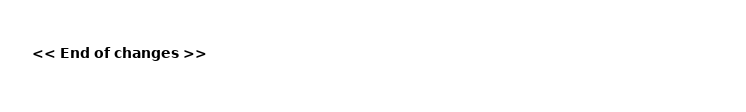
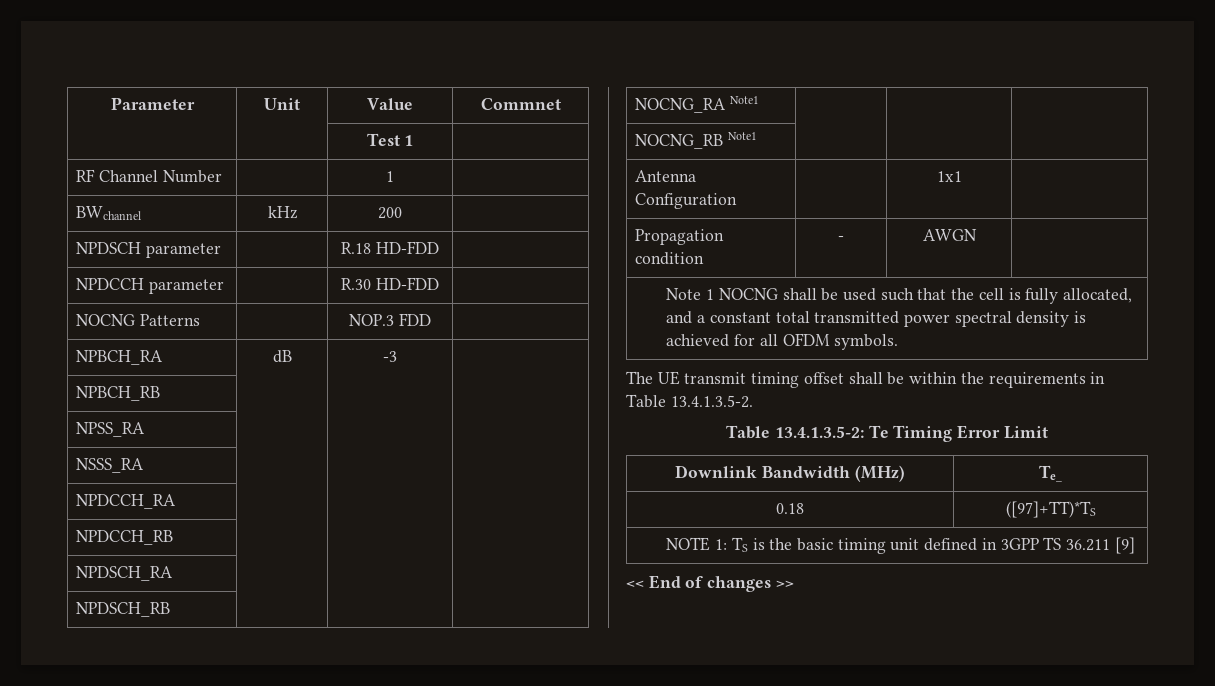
(32, 54) none -> [110,97,195,110] [264,98,300,110] [367,98,413,110] [480,98,561,110] [366,133,414,146] [76,169,222,183] [386,171,394,182] [76,206,143,220] [267,206,298,219] [378,207,402,219] [76,242,221,258] [341,241,439,254] [76,278,224,294] [341,277,439,290] [76,314,200,326] [349,313,431,326] [76,350,164,365] [272,350,292,363] [383,351,397,362] [76,386,161,401] [76,422,146,437] [76,458,145,473] [76,494,177,509] [76,530,174,545] [76,566,174,581] [76,602,171,617] [635,96,759,113] [635,132,757,149] [635,170,697,182] [635,193,738,209] [936,171,962,182] [635,229,725,245] [635,252,705,265] [838,236,844,241] [922,229,977,241] [666,288,1133,304] [666,311,1087,327] [666,333,899,350] [626,371,1106,388] [626,394,753,408] [726,425,1048,442] [675,465,905,482] [1039,465,1062,482] [776,503,804,514] [1005,501,1096,518] [666,537,1135,554] Parameter | Unit | Value | Commnet // | | Test 1 | // RF Channel Number | | 1 | // BWchannel | kHz | 200 | // NPDSCH parameter | | R.18 HD-FDD | // NPDCCH parameter | | R.30 HD-FDD | // NOCNG Patterns | | NOP.3 FDD | // NPBCH_RA | dB | -3 | // NPBCH_RB | | | // NPSS_RA | | | // NSSS_RA | | | // NPDCCH_RA | | | // NPDCCH_RB | | | // NPDSCH_RA | | | // NPDSCH_RB | | | // NOCNG_RA Note1 | | | // NOCNG_RB Note1 | | | // Antenna Configuration | | 1x1 | // Propagation condition | - | AWGN | // Note 1 NOCNG shall be used such that the cell is fully allocated, and a constant total transmitted power spectral density is achieved for all OFDM symbols. // The UE transmit timing offset shall be within the requirements in Table 13.4.1.3.5-2. // Table 13.4.1.3.5-2: Te Timing Error Limit // Downlink Bandwidth (MHz) | Te_ // 0.18 | ([97]+TT)*TS // NOTE 1: TS is the basic timing unit defined in 3GPP TS 36.211 [9] //

